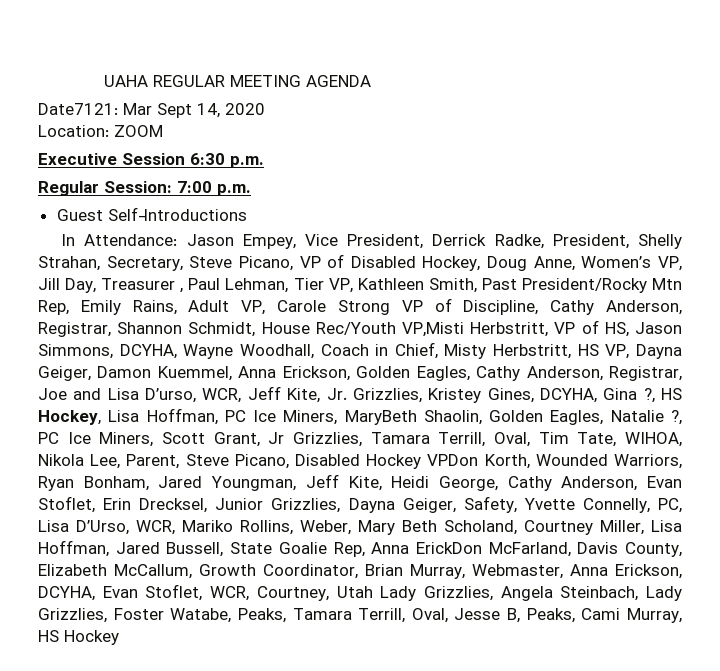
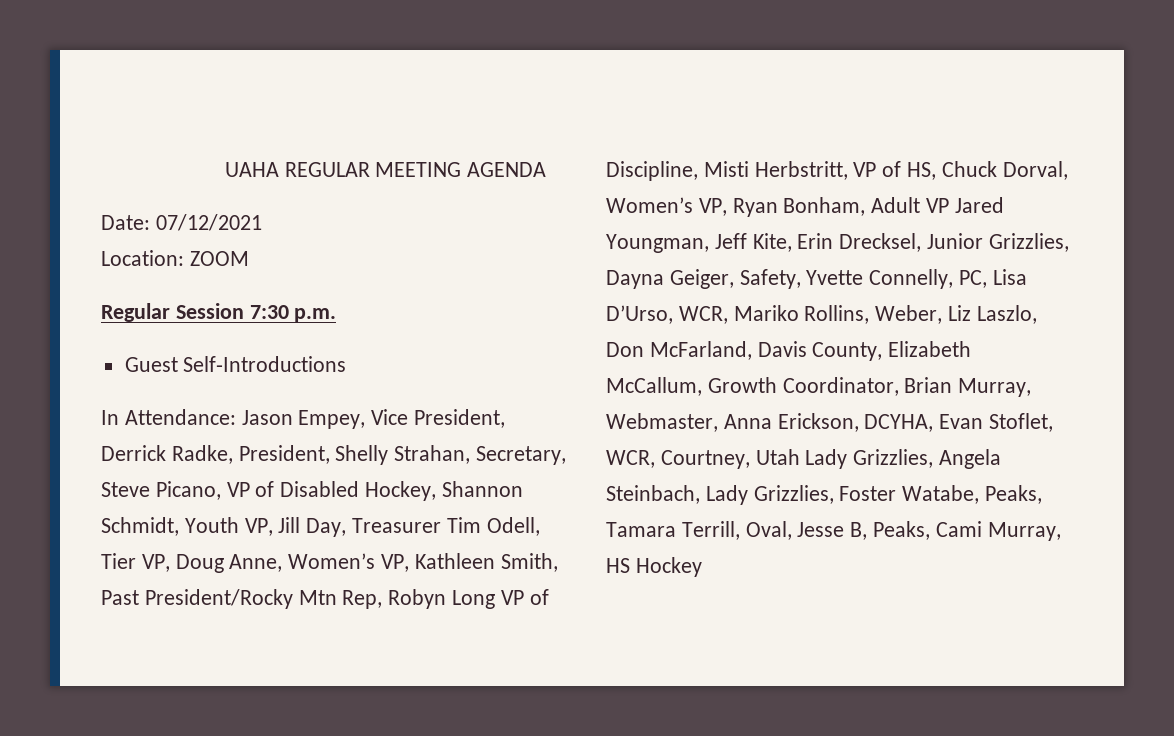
[38,103,265,118] [38,125,163,137] [38,153,264,168] [38,181,212,196] Date7121: Mar Sept 14, 2020 // Location: ZOOM // Executive Session 6:30 p.m. // Regular Session: 7:00 -> [101,214,262,231] [101,250,249,266] [101,303,289,322] Date: 07/12/2021 // Location: ZOOM // Regular Session 7:30
[487,256,652,271] Doug Anne, Women’s -> [441,481,523,497] [101,517,239,536] Shannon Schmidt, Youth
[180,278,324,293] , Paul Lehman, Tier -> [446,517,540,536] [101,553,376,573] Tim Odell, Tier VP, Doug Anne, Women’s
[80,298,682,315] [38,320,683,337] [38,342,682,359] [38,366,683,381] [38,386,682,403] [38,408,682,425] [38,432,682,447] [38,454,682,469] [38,474,682,491] [38,496,95,513] Emily Rains, Adult VP, Carole Strong VP of Discipline, Cathy Anderson, Registrar, Shannon Schmidt, House Rec/Youth VP,Misti Herbstritt, VP of HS, Jason Simmons, DCYHA, Wayne Woodhall, Coach in Chief, Misty Herbstritt, HS VP, Dayna Geiger, Damon Kuemmel, Anna Erickson, Golden Eagles, Cathy Anderson, Registrar, Joe and Lisa D’urso, WCR, Jeff Kite, Jr. Grizzlies, Kristey Gines, DCYHA, Gina ?, HS Hockey, Lisa Hoffman, PC Ice Miners, MaryBeth Shaolin, Golden Eagles, Natalie ?, PC Ice Miners, Scott Grant, Jr Grizzlies, Tamara Terrill, Oval, Tim Tate, WIHOA, Nikola Lee, Parent, Steve Picano, Disabled Hockey VPDon Korth, Wounded Warriors, Ryan Bonham, Jared Youngman, Jeff Kite, Heidi George, Cathy Anderson, Evan Stoflet, -> [388,589,549,609] [606,161,1068,181] [606,197,1004,217] [606,233,792,253] Robyn Long VP of Discipline, Misti Herbstritt, VP of HS, Chuck Dorval, Women’s VP, Ryan Bonham, Adult VP Jared Youngman, Jeff Kite,
[358,520,682,535] [38,540,482,557] Mary Beth Scholand, Courtney Miller, Lisa Hoffman, Jared Bussell, State Goalie Rep, Anna ErickDon -> [948,305,1037,324] [606,342,644,357] Liz Laszlo, Don

